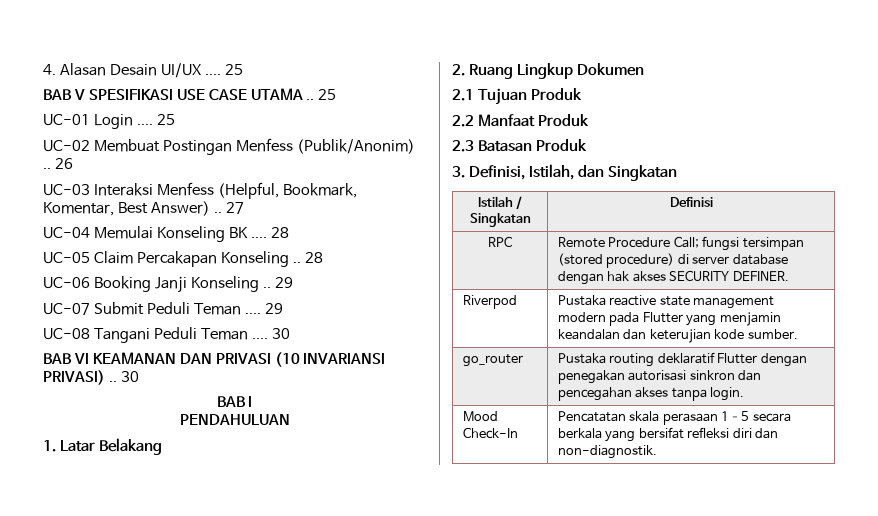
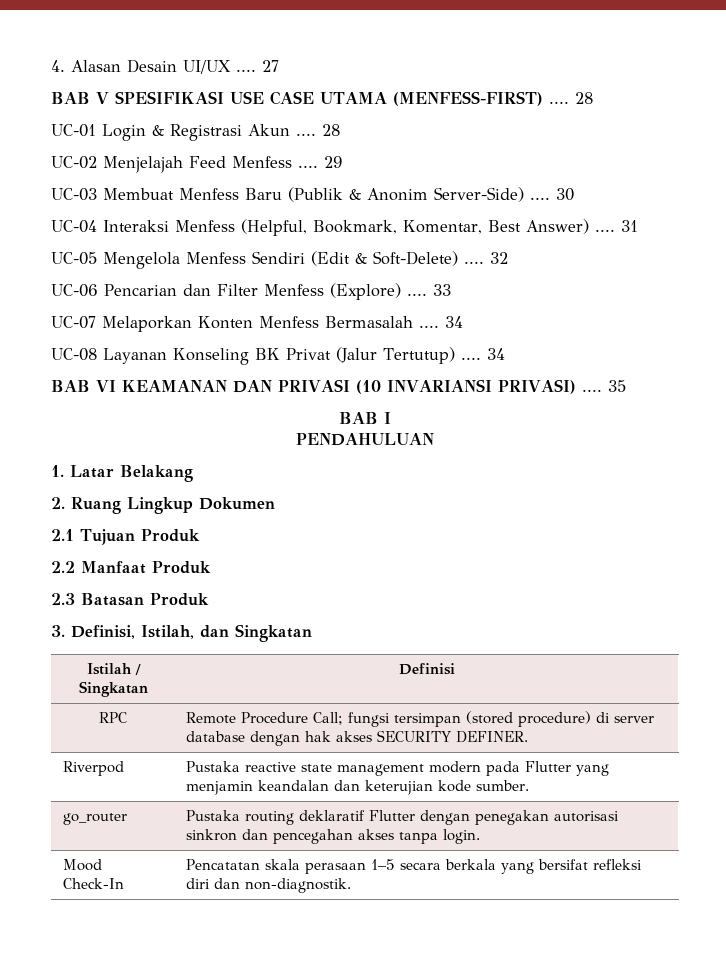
[224,64,243,75] 25 -> [262,60,279,72] 27
[306,89,337,100] .. 25 -> [392,91,593,106] (MENFESS-FIRST) .... 28
[136,114,175,125] [43,138,415,155] [43,158,73,169] [43,184,90,196] .... 25 // UC-02 Membuat Postingan Menfess (Publik/Anonim) .. 26 // UC-03 -> [152,124,340,141] [51,156,342,173] [51,187,574,202] [51,220,97,233] & Registrasi Akun .... 28 // UC-02 Menjelajah Feed Menfess .... 29 // UC-03 Membuat Menfess Baru (Publik & Anonim Server-Side) .... 30 // UC-04
[213,202,244,214] [43,226,289,242] [43,251,323,267] [43,276,293,293] [43,302,283,315] [43,327,290,343] .. 27 // UC-04 Memulai Konseling BK .... 28 // UC-05 Claim Percakapan Konseling .. 28 // UC-06 Booking Janji Konseling .. 29 // UC-07 Submit Peduli Teman .... 29 // UC-08 Tangani Peduli Teman .... 30 -> [595,220,638,232] [51,251,508,269] [51,283,451,300] [51,316,463,332] [51,347,505,365] .... 31 // UC-05 Mengelola Menfess Sendiri (Edit & Soft-Delete) .... 32 // UC-06 Pencarian dan Filter Menfess (Explore) .... 33 // UC-07 Melaporkan Konten Menfess Bermasalah .... 34 // UC-08 Layanan Konseling BK Privat (Jalur Tertutup) .... 34
[108,371,139,382] .. 30 -> [581,380,626,392] .... 35

